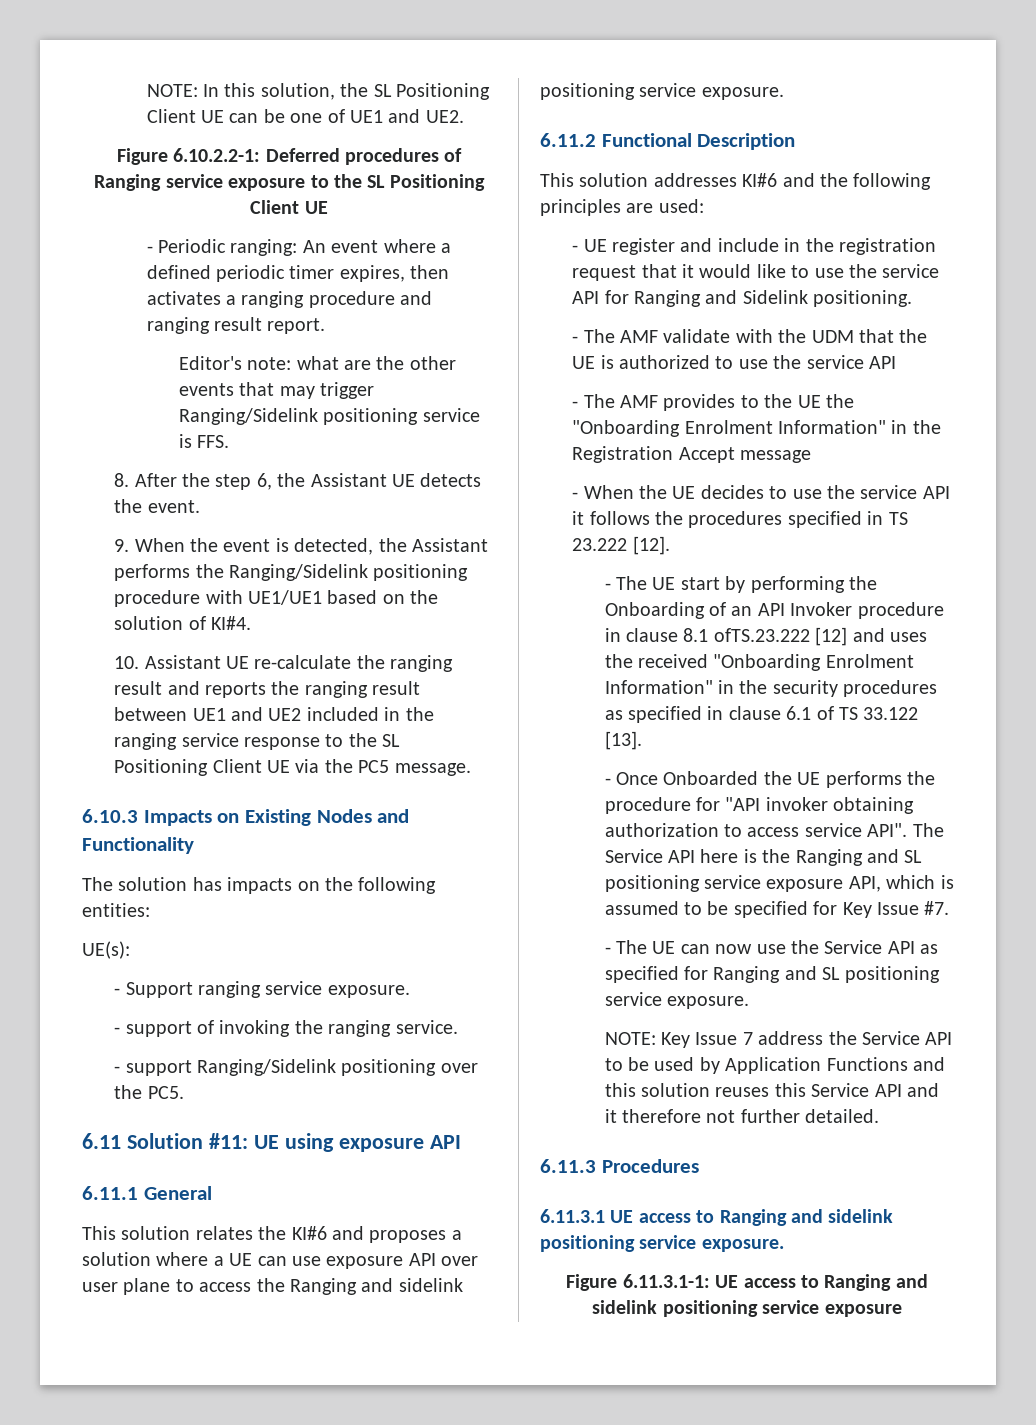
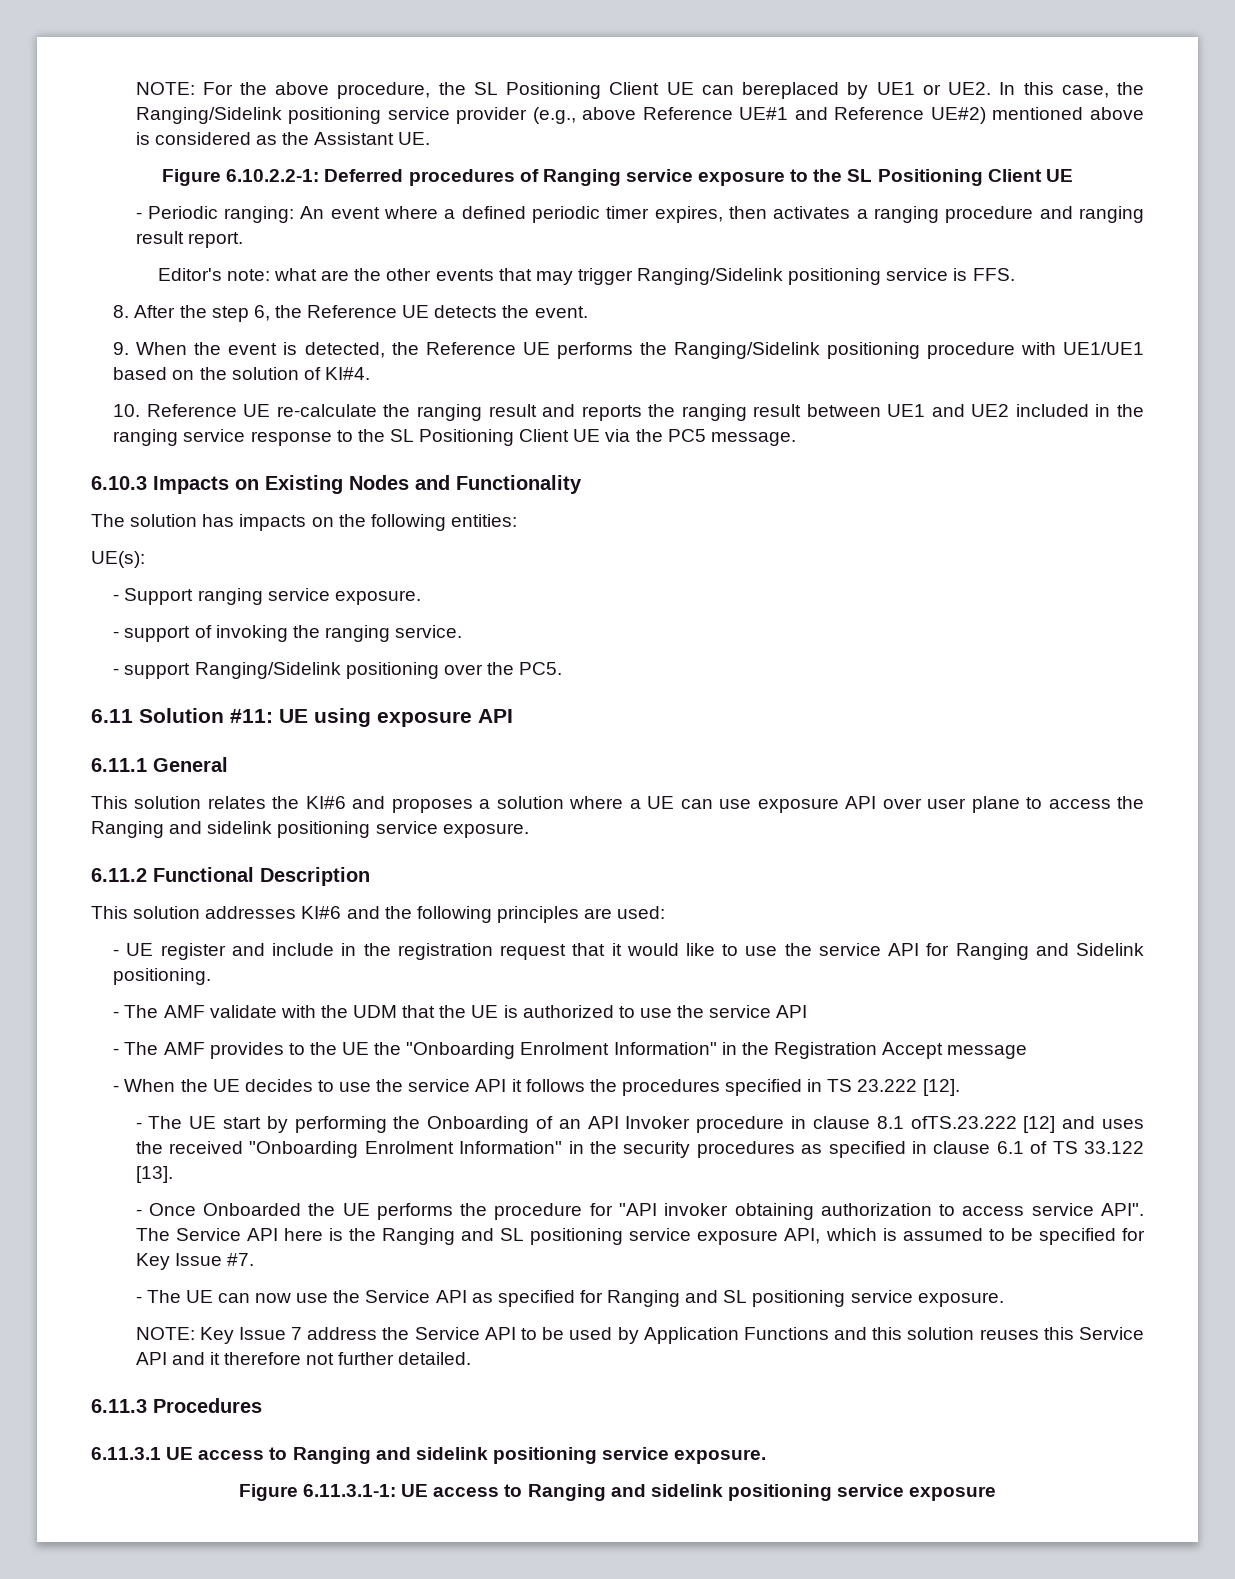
[146,83,335,100] NOTE: In this solution, -> [135,82,431,99] NOTE: For the above procedure,
[263,109,464,123] be one of UE1 and UE2. -> [742,82,1145,99] [135,107,1144,124] [135,132,431,145] bereplaced by UE1 or UE2. In this case, the Ranging/Sidelink positioning service provider (e.g., above Reference UE#1 and Reference UE#2) mentioned above is considered as the Assistant UE.
[310,473,387,487] Assistant -> [307,305,398,318] Reference
[412,538,489,552] Assistant -> [425,342,550,355] Reference UE
[144,655,221,669] Assistant -> [146,404,237,417] Reference

